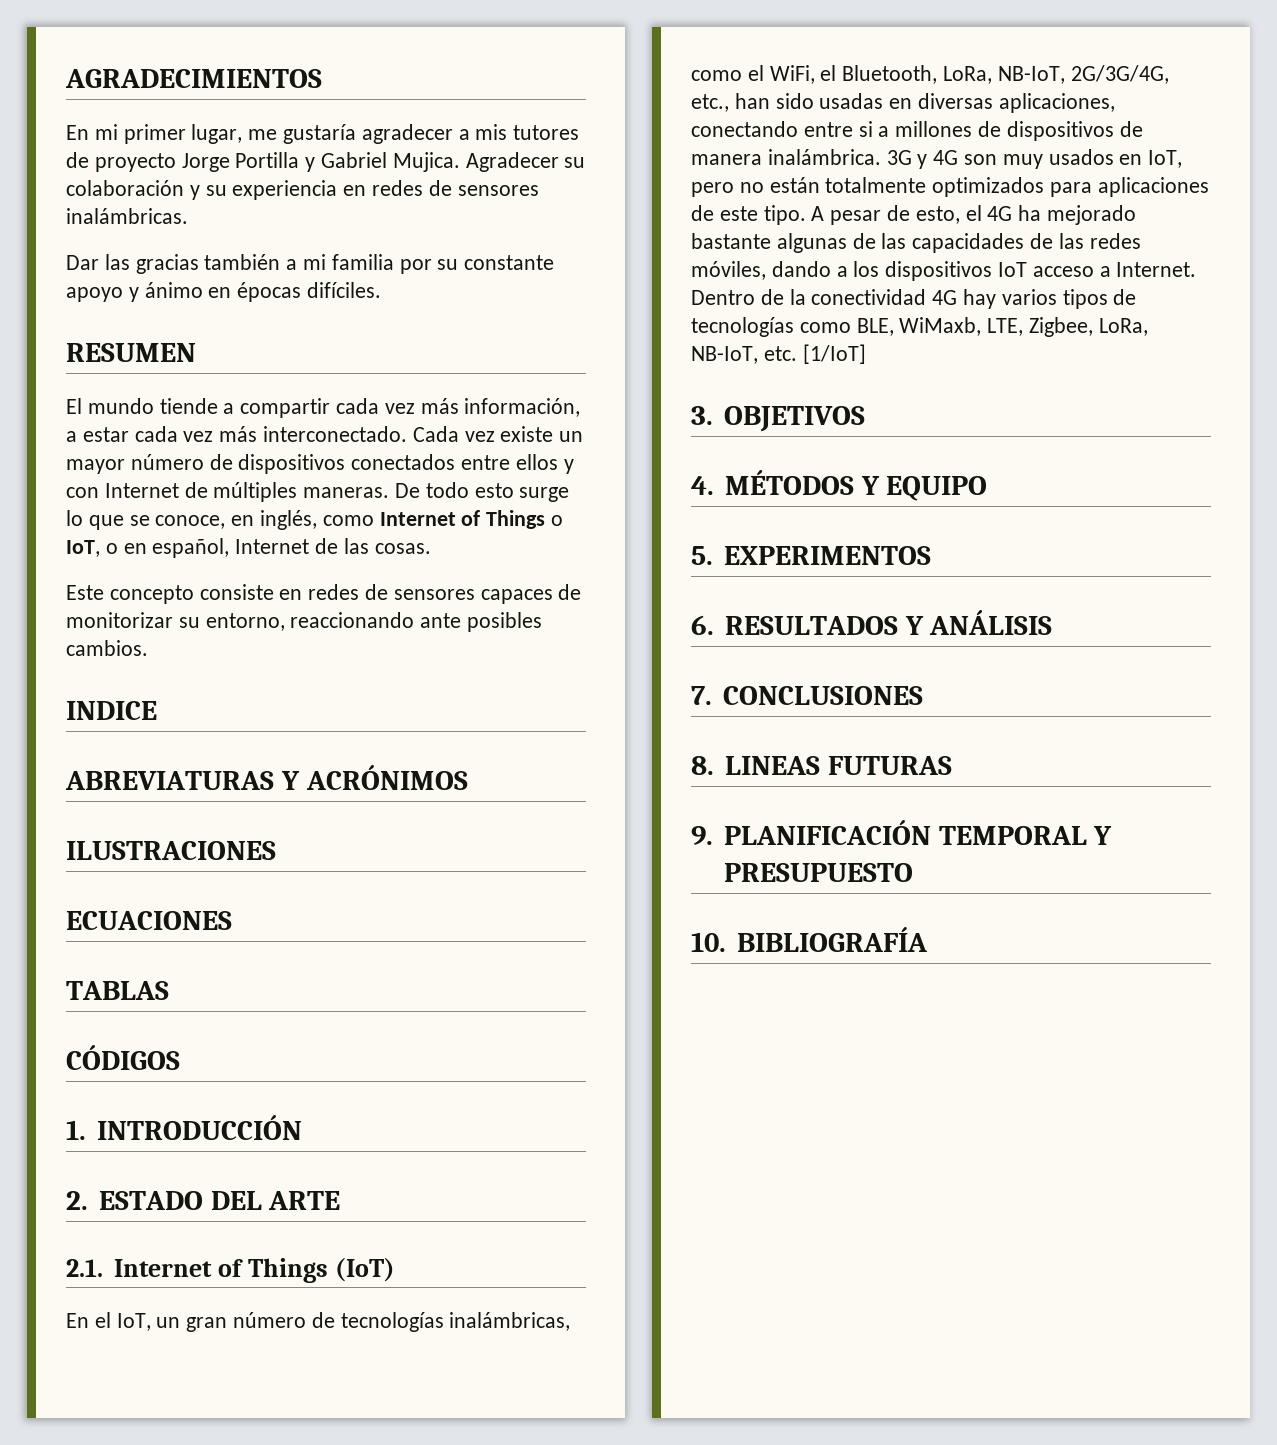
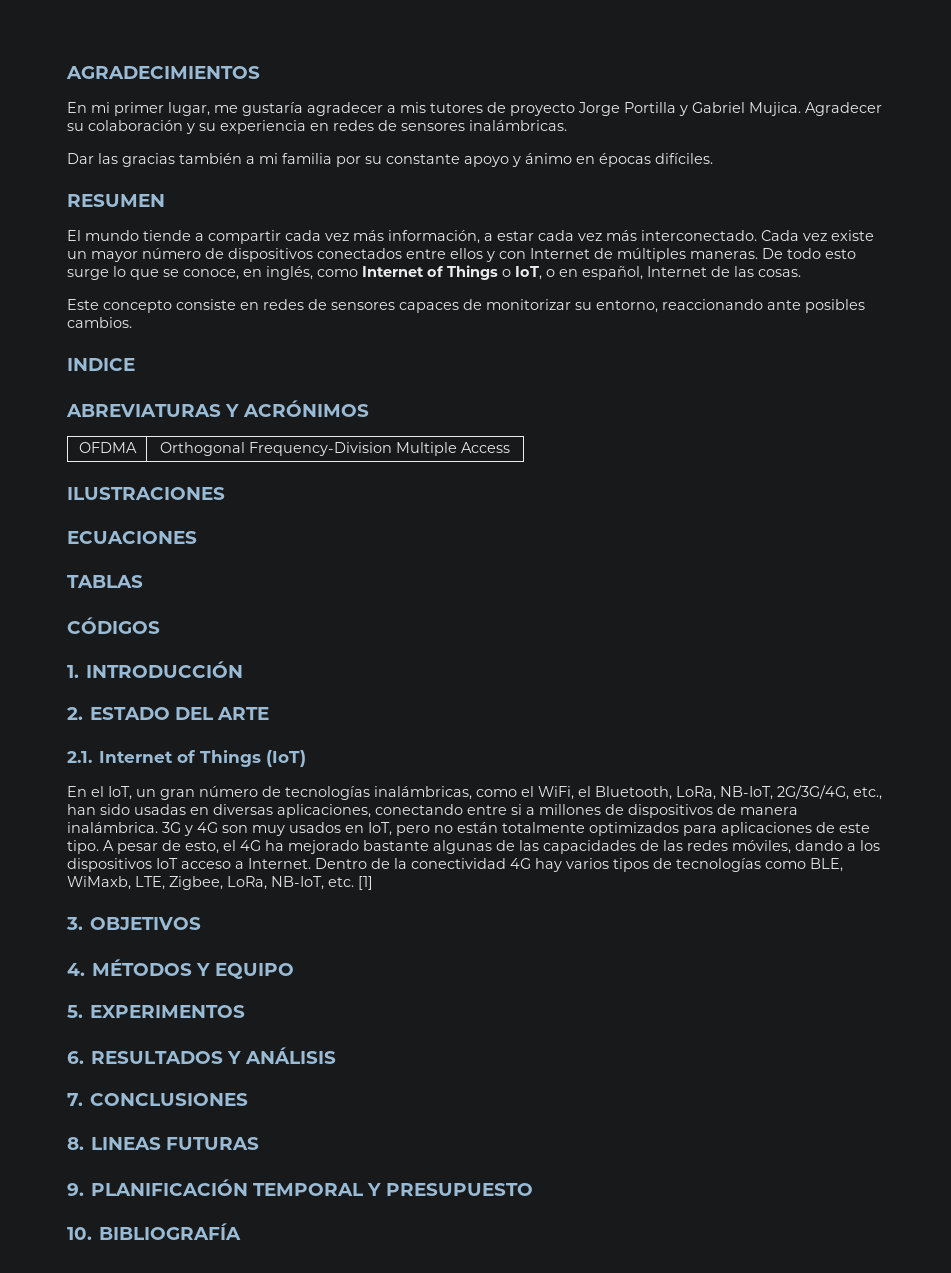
(468, 777) none -> [78,442,137,453] [160,442,510,456] // OFDMA | Orthogonal Frequency-Division Multiple Access
[802,344,866,364] [1/IoT] -> [358,876,373,890] [1]

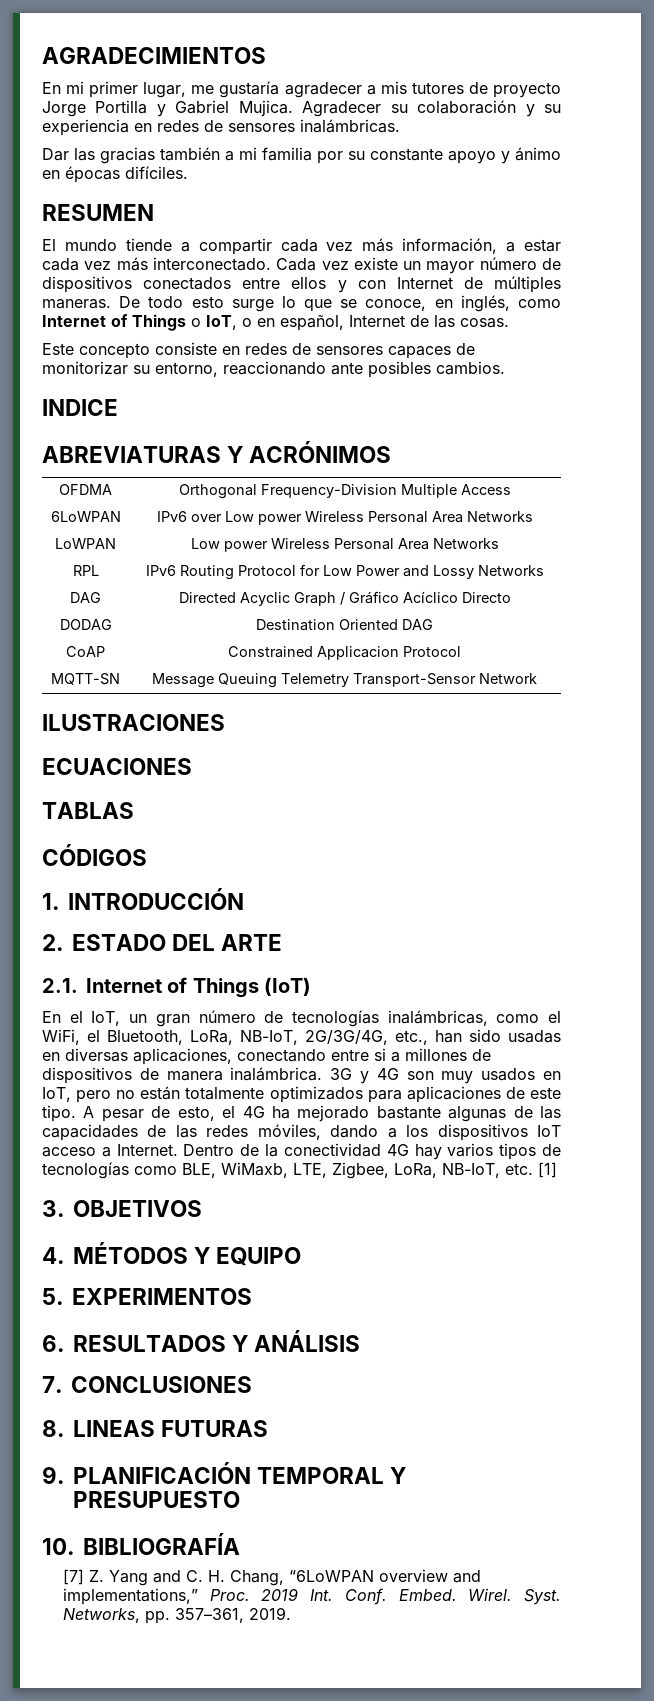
(510, 447) none -> [50,511,121,522] [156,511,533,525] [55,538,116,549] [190,538,499,552] [72,565,99,576] [145,564,544,580] [70,592,101,603] [178,591,511,606] [59,619,112,630] [256,619,433,631] [66,646,105,657] [228,646,461,660] [51,673,120,685] [152,673,537,688] // 6LoWPAN | IPv6 over Low power Wireless Personal Area Networks // LoWPAN | Low power Wireless Personal Area Networks // RPL | IPv6 Routing Protocol for Low Power and Lossy Networks // DAG | Directed Acyclic Graph / Gráfico Acíclico Directo // DODAG | Destination Oriented DAG // CoAP | Constrained Applicacion Protocol // MQTT-SN | Message Queuing Telemetry Transport-Sensor Network
(242, 1231) none -> [62,1569,481,1586] [62,1588,561,1605] [62,1607,291,1624] // [7] Z. Yang and C. H. Chang, “6LoWPAN overview and implementations,” Proc. 2019 Int. Conf. Embed. Wirel. Syst. Networks, pp. 357–361, 2019.

